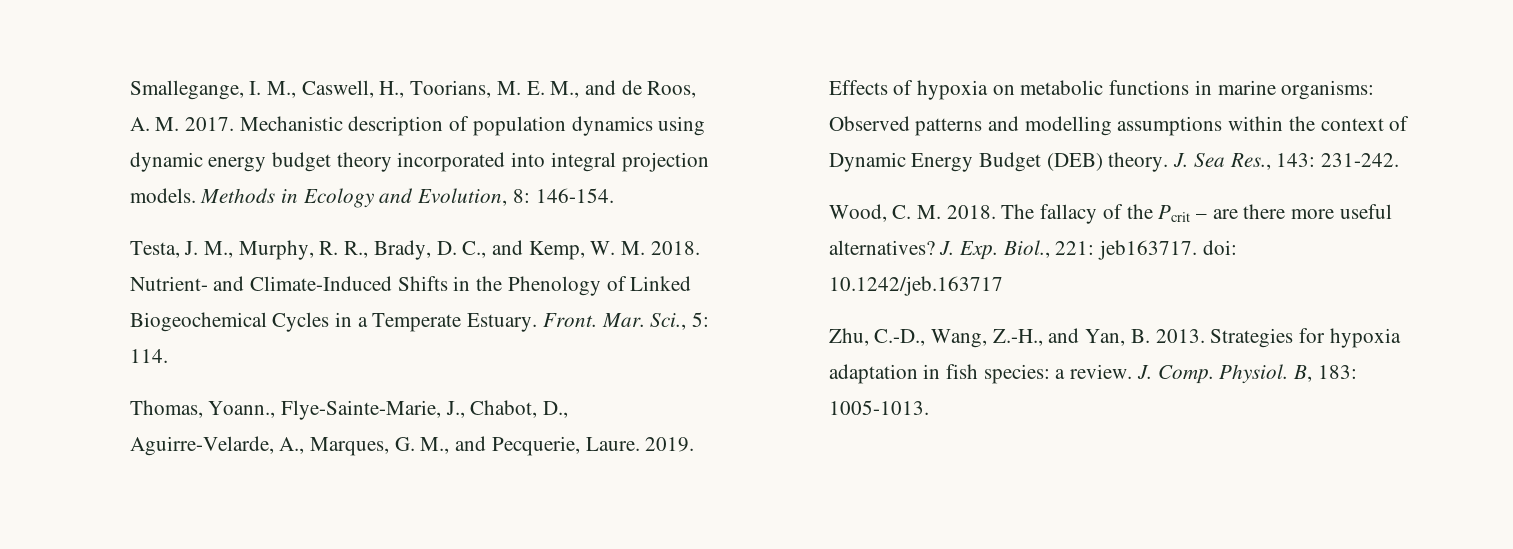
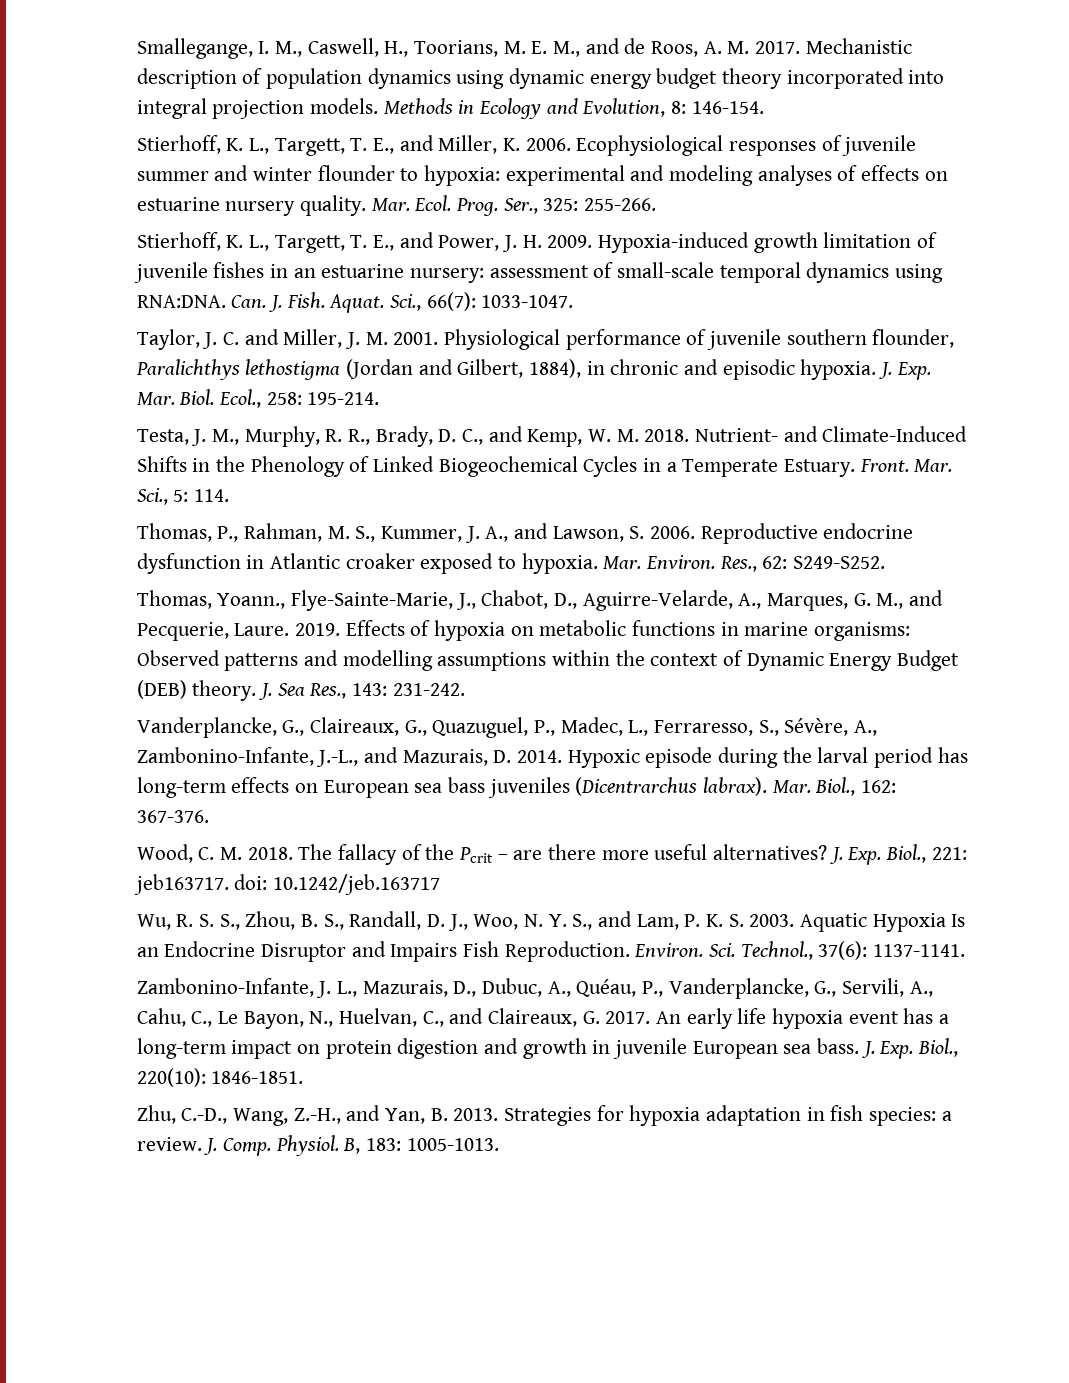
(614, 195) none -> [136,135,917,156] [136,165,948,186] [136,195,656,216] [136,232,937,253] [133,262,943,283] [136,292,574,313] [136,329,955,350] [135,359,931,380] [136,389,380,408] // Stierhoff, K. L., Targett, T. E., and Miller, K. 2006. Ecophysiological responses of juvenile summer and winter flounder to hypoxia: experimental and modeling analyses of effects on estuarine nursery quality. Mar. Ecol. Prog. Ser., 325: 255-266. // Stierhoff, K. L., Targett, T. E., and Power, J. H. 2009. Hypoxia-induced growth limitation of juvenile fishes in an estuarine nursery: assessment of small-scale temporal dynamics using RNA:DNA. Can. J. Fish. Aquat. Sci., 66(7): 1033-1047. // Taylor, J. C. and Miller, J. M. 2001. Physiological performance of juvenile southern flounder, Paralichthys lethostigma (Jordan and Gilbert, 1884), in chronic and episodic hypoxia. J. Exp. Mar. Biol. Ecol., 258: 195-214.
(168, 356) none -> [136,523,914,544] [136,553,885,574] // Thomas, P., Rahman, M. S., Kummer, J. A., and Lawson, S. 2006. Reproductive endocrine dysfunction in Atlantic croaker exposed to hypoxia. Mar. Environ. Res., 62: S249-S252.
(1399, 160) none -> [136,717,877,738] [136,747,968,768] [136,777,896,798] [136,810,209,823] // Vanderplancke, G., Claireaux, G., Quazuguel, P., Madec, L., Ferraresso, S., Sévère, A., Zambonino-Infante, J.-L., and Mazurais, D. 2014. Hypoxic episode during the larval period has long-term effects on European sea bass juveniles (Dicentrarchus labrax). Mar. Biol., 162: 367-376.
(1003, 286) none -> [136,911,966,932] [136,941,965,962] [136,978,933,999] [136,1008,950,1029] [136,1038,958,1059] [136,1068,304,1087] // Wu, R. S. S., Zhou, B. S., Randall, D. J., Woo, N. Y. S., and Lam, P. K. S. 2003. Aquatic Hypoxia Is an Endocrine Disruptor and Impairs Fish Reproduction. Environ. Sci. Technol., 37(6): 1137-1141. // Zambonino-Infante, J. L., Mazurais, D., Dubuc, A., Quéau, P., Vanderplancke, G., Servili, A., Cahu, C., Le Bayon, N., Huelvan, C., and Claireaux, G. 2017. An early life hypoxia event has a long-term impact on protein digestion and growth in juvenile European sea bass. J. Exp. Biol., 220(10): 1846-1851.

